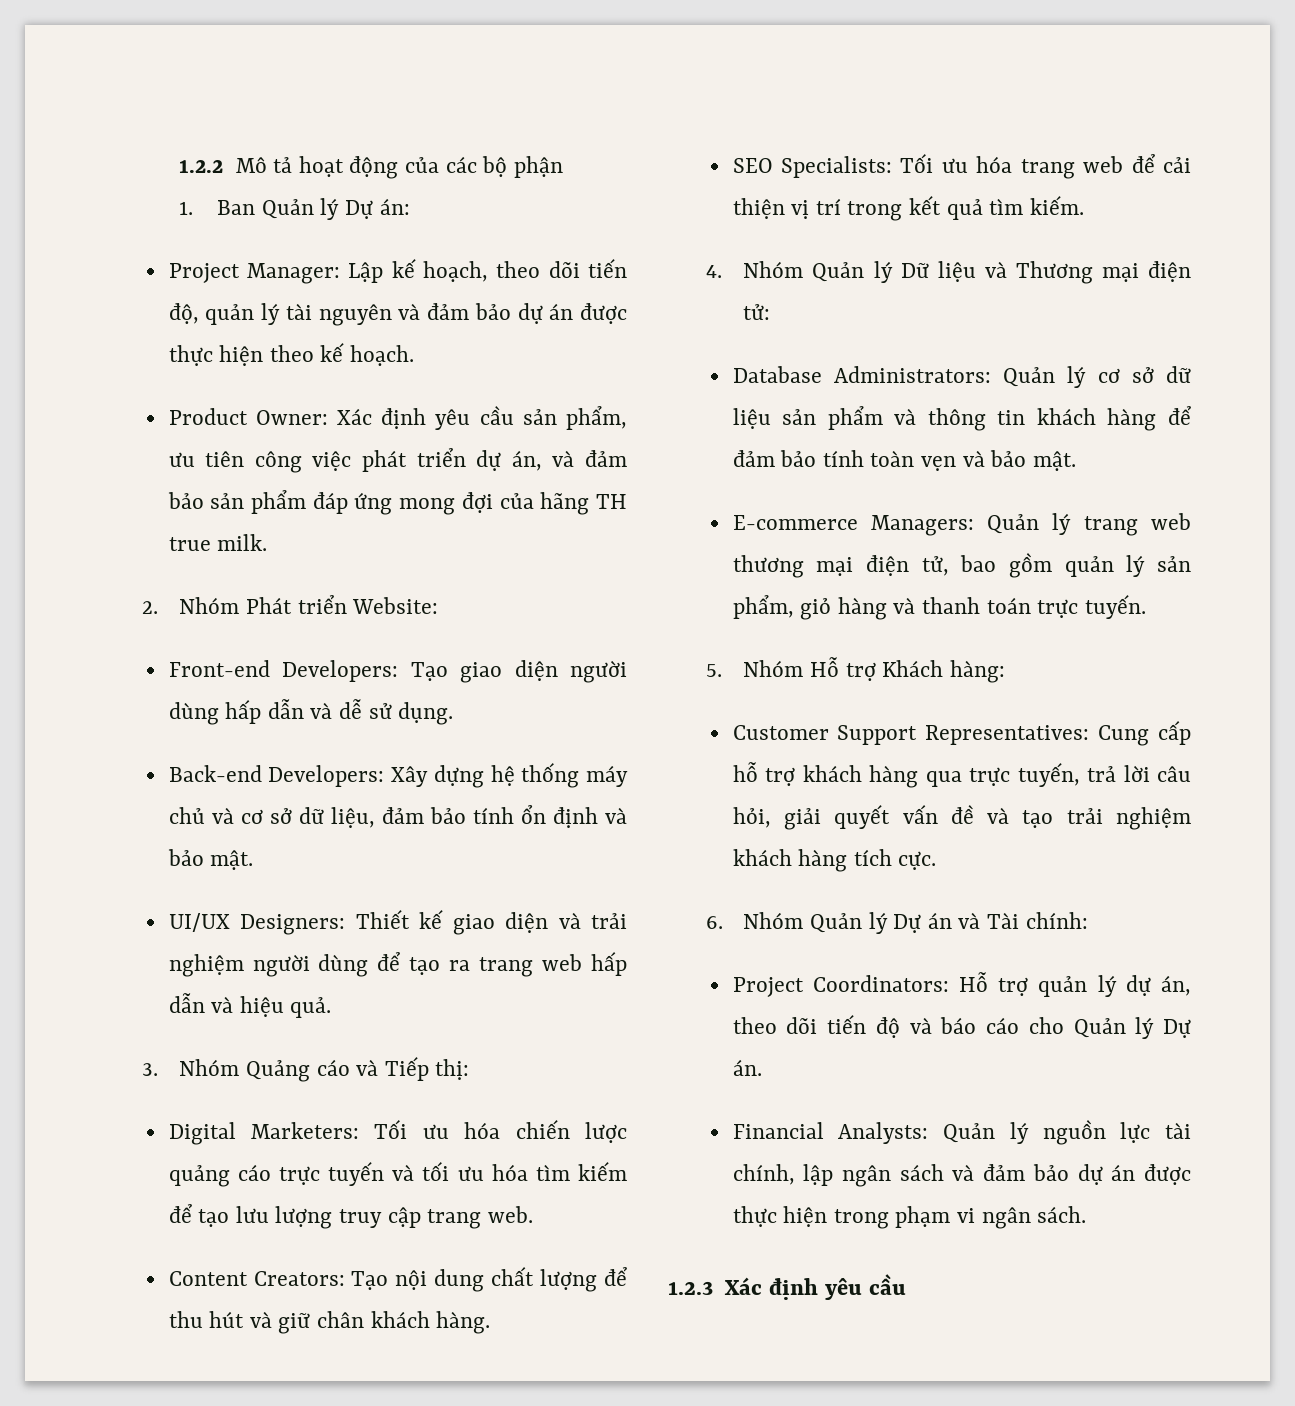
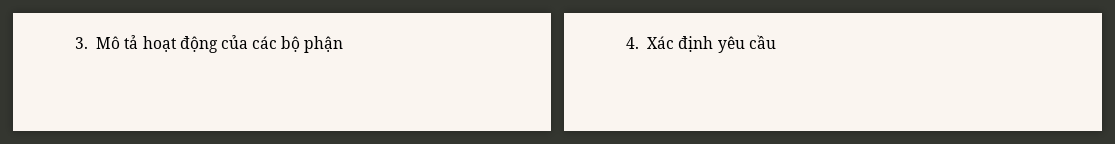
[179,160,224,173] 1.2.2 -> [75,37,89,49] 3.
[179,198,410,220] [168,259,627,284] [168,303,627,326] [168,343,415,366] [168,406,627,430] [168,448,628,473] [167,490,627,515] [168,534,268,551] [141,595,439,614] [168,660,627,683] [168,699,454,725] [168,763,629,788] [168,805,627,828] [167,849,254,870] [168,910,627,935] [168,952,627,977] [168,993,332,1018] [141,1057,470,1082] [168,1120,627,1145] [168,1162,628,1187] [168,1204,533,1229] [168,1267,628,1292] [168,1311,491,1334] [732,154,1191,179] [732,196,1084,221] [705,261,1191,284] [743,304,771,320] [732,366,1191,388] [732,406,1191,431] [732,450,1076,471] [732,513,1191,536] [732,553,1191,578] [732,595,1146,620] [705,657,1005,683] [732,721,1191,746] [732,762,1191,788] [732,805,1191,830] [732,849,937,872] [705,912,1088,934] [732,972,1191,997] [732,1015,1191,1039] [732,1059,762,1076] [732,1120,1191,1145] [732,1164,1191,1187] [732,1206,1087,1229] [668,1281,713,1295] 1. Ban Quản lý Dự án: // Project Manager: Lập kế hoạch, theo dõi tiến độ, quản lý tài nguyên và đảm bảo dự án được thực hiện theo kế hoạch. // Product Owner: Xác định yêu cầu sản phẩm, ưu tiên công việc phát triển dự án, và đảm bảo sản phẩm đáp ứng mong đợi của hãng TH true milk. // 2. Nhóm Phát triển Website: // Front-end Developers: Tạo giao diện người dùng hấp dẫn và dễ sử dụng. // Back-end Developers: Xây dựng hệ thống máy chủ và cơ sở dữ liệu, đảm bảo tính ổn định và bảo mật. // UI/UX Designers: Thiết kế giao diện và trải nghiệm người dùng để tạo ra trang web hấp dẫn và hiệu quả. // 3. Nhóm Quảng cáo và Tiếp thị: // Digital Marketers: Tối ưu hóa chiến lược quảng cáo trực tuyến và tối ưu hóa tìm kiếm để tạo lưu lượng truy cập trang web. // Content Creators: Tạo nội dung chất lượng để thu hút và giữ chân khách hàng. // SEO Specialists: Tối ưu hóa trang web để cải thiện vị trí trong kết quả tìm kiếm. // 4. Nhóm Quản lý Dữ liệu và Thương mại điện tử: // Database Administrators: Quản lý cơ sở dữ liệu sản phẩm và thông tin khách hàng để đảm bảo tính toàn vẹn và bảo mật. // E-commerce Managers: Quản lý trang web thương mại điện tử, bao gồm quản lý sản phẩm, giỏ hàng và thanh toán trực tuyến. // 5. Nhóm Hỗ trợ Khách hàng: // Customer Support Representatives: Cung cấp hỗ trợ khách hàng qua trực tuyến, trả lời câu hỏi, giải quyết vấn đề và tạo trải nghiệm khách hàng tích cực. // 6. Nhóm Quản lý Dự án và Tài chính: // Project Coordinators: Hỗ trợ quản lý dự án, theo dõi tiến độ và báo cáo cho Quản lý Dự án. // Financial Analysts: Quản lý nguồn lực tài chính, lập ngân sách và đảm bảo dự án được thực hiện trong phạm vi ngân sách. // 1.2.3 -> [626,37,640,49] 4.

